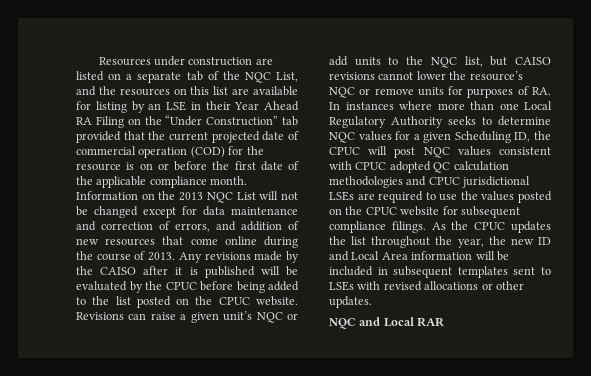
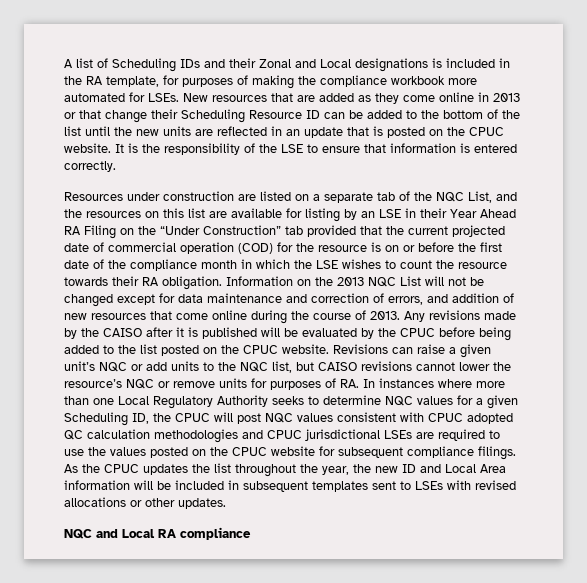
(98, 61) none -> [64,58,510,72] [64,75,477,89] [64,92,520,104] [64,109,520,123] [64,126,504,138] [64,143,517,155] [64,161,116,172] A list of Scheduling IDs and their Zonal and Local designations is included in the RA template, for purposes of making the compliance workbook more automated for LSEs. New resources that are added as they come online in 2013 or that change their Scheduling Resource ID can be added to the bottom of the list until the new units are reflected in an update that is posted on the CPUC website. It is the responsibility of the LSE to ensure that information is entered correctly. //
[96,176,248,188] applicable compliance month. -> [130,259,507,271] [64,276,222,290] compliance month in which the LSE wishes to count the resource towards their RA obligation.
[417,317,445,327] RAR -> [158,527,251,540] RA compliance

